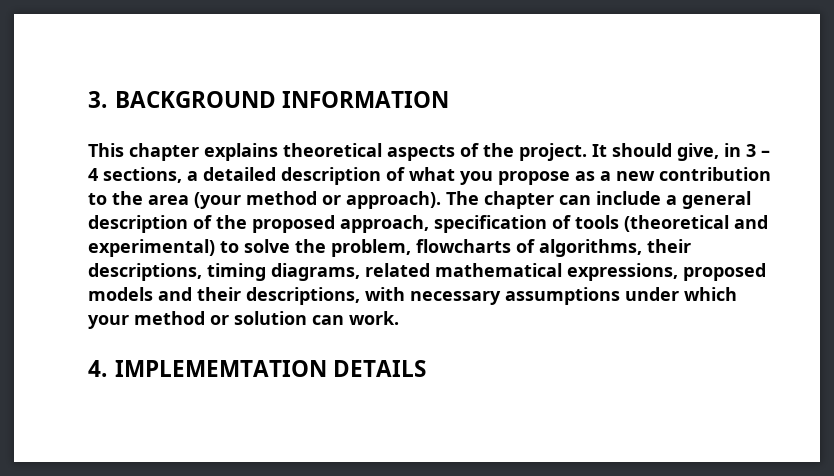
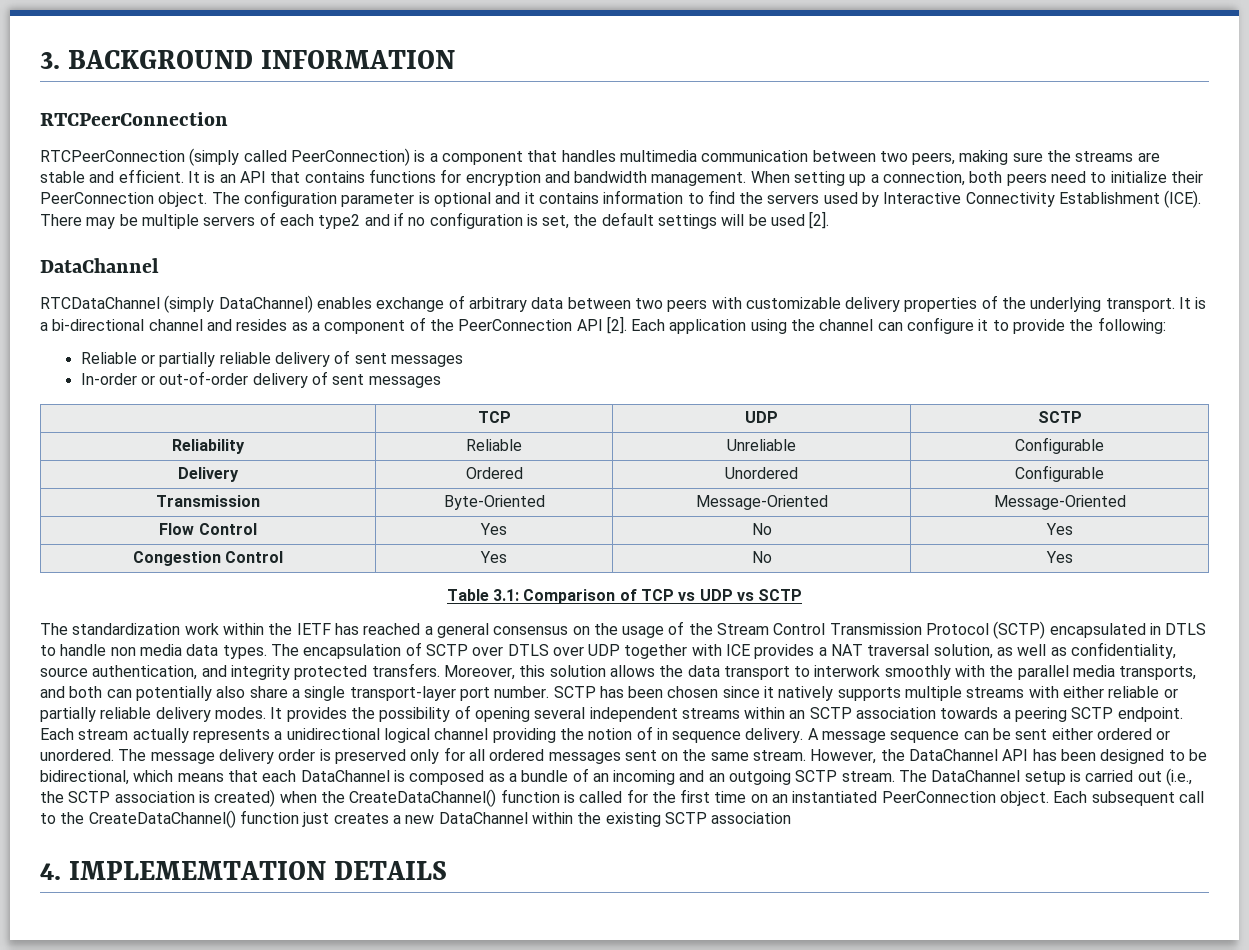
[88,143,770,161] [88,167,771,185] [88,191,751,209] [88,215,768,233] [88,239,691,257] [88,263,766,281] [88,287,737,305] [88,311,399,329] This chapter explains theoretical aspects of the project. It should give, in 3 – 4 sections, a detailed description of what you propose as a new contribution to the area (your method or approach). The chapter can include a general description of the proposed approach, specification of tools (theoretical and experimental) to solve the problem, flowcharts of algorithms, their descriptions, timing diagrams, related mathematical expressions, proposed models and their descriptions, with necessary assumptions under which your method or solution can work. -> [40,112,228,126] [40,148,1160,166] [40,169,1204,186] [40,190,1202,208] [40,211,830,229] [40,258,159,273] [40,295,1207,313] [40,316,1166,334] [80,350,463,367] [80,371,441,388] [477,411,511,423] [745,411,778,423] [1037,411,1082,423] [172,439,245,454] [466,439,522,451] [727,439,796,451] [1015,437,1104,454] [178,467,239,482] [465,467,523,479] [725,467,798,479] [1015,465,1104,482] [156,495,260,507] [443,495,545,510] [695,495,828,510] [993,495,1126,510] [159,523,257,535] [480,523,507,535] [751,523,772,535] [1045,523,1073,535] [132,551,284,566] [480,551,507,563] [751,551,772,563] [1045,551,1073,563] [446,589,803,604] [40,621,1207,639] [40,642,1177,659] [40,663,1197,680] [40,686,1178,701] [40,705,1183,722] [40,726,1171,743] [40,747,1208,764] [40,768,1193,786] [40,789,1205,807] [40,810,792,828] RTCPeerConnection // RTCPeerConnection (simply called PeerConnection) is a component that handles multimedia communication between two peers, making sure the streams are stable and efficient. It is an API that contains functions for encryption and bandwidth management. When setting up a connection, both peers need to initialize their PeerConnection object. The configuration parameter is optional and it contains information to find the servers used by Interactive Connectivity Establishment (ICE). There may be multiple servers of each type2 and if no configuration is set, the default settings will be used [2]. // DataChannel // RTCDataChannel (simply DataChannel) enables exchange of arbitrary data between two peers with customizable delivery properties of the underlying transport. It is a bi-directional channel and resides as a component of the PeerConnection API [2]. Each application using the channel can configure it to provide the following: // Reliable or partially reliable delivery of sent messages // In-order or out-of-order delivery of sent messages // | TCP | UDP | SCTP // Reliability | Reliable | Unreliable | Configurable // Delivery | Ordered | Unordered | Configurable // Transmission | Byte-Oriented | Message-Oriented | Message-Oriented // Flow Control | Yes | No | Yes // Congestion Control | Yes | No | Yes // Table 3.1: Comparison of TCP vs UDP vs SCTP // The standardization work within the IETF has reached a general consensus on the usage of the Stream Control Transmission Protocol (SCTP) encapsulated in DTLS to handle non media data types. The encapsulation of SCTP over DTLS over UDP together with ICE provides a NAT traversal solution, as well as confidentiality, source authentication, and integrity protected transfers. Moreover, this solution allows the data transport to interwork smoothly with the parallel media transports, and both can potentially also share a single transport-layer port number. SCTP has been chosen since it natively supports multiple streams with either reliable or partially reliable delivery modes. It provides the possibility of opening several independent streams within an SCTP association towards a peering SCTP endpoint. Each stream actually represents a unidirectional logical channel providing the notion of in sequence delivery. A message sequence can be sent either ordered or unordered. The message delivery order is preserved only for all ordered messages sent on the same stream. However, the DataChannel API has been designed to be bidirectional, which means that each DataChannel is composed as a bundle of an incoming and an outgoing SCTP stream. The DataChannel setup is carried out (i.e., the SCTP association is created) when the CreateDataChannel() function is called for the first time on an instantiated PeerConnection object. Each subsequent call to the CreateDataChannel() function just creates a new DataChannel within the existing SCTP association

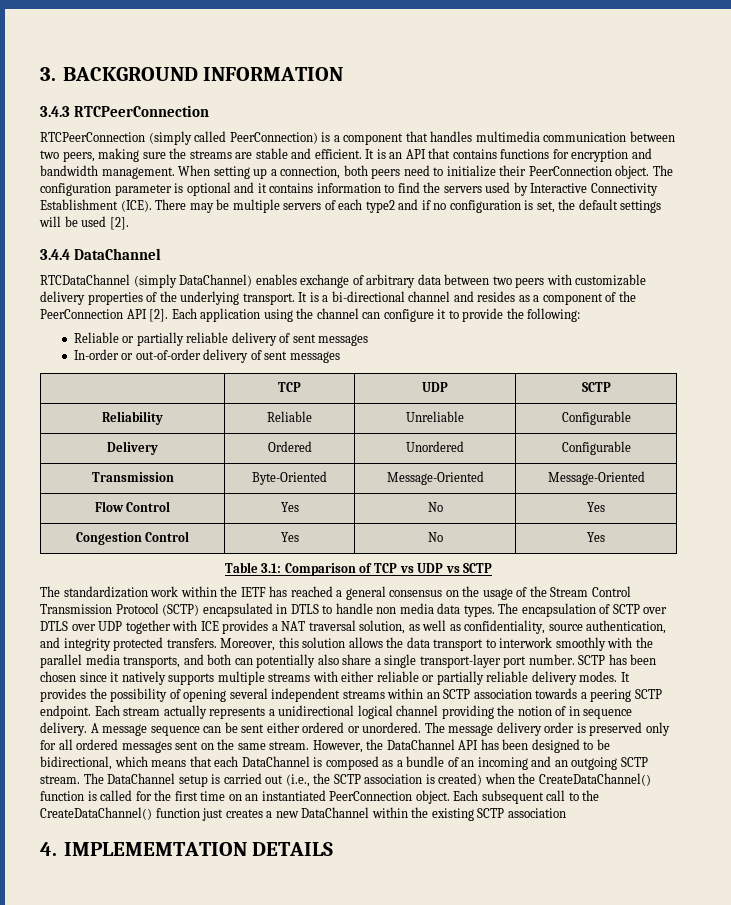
(456, 59) none -> [40,106,70,117] 3.4.3
(830, 220) none -> [40,249,70,260] 3.4.4

